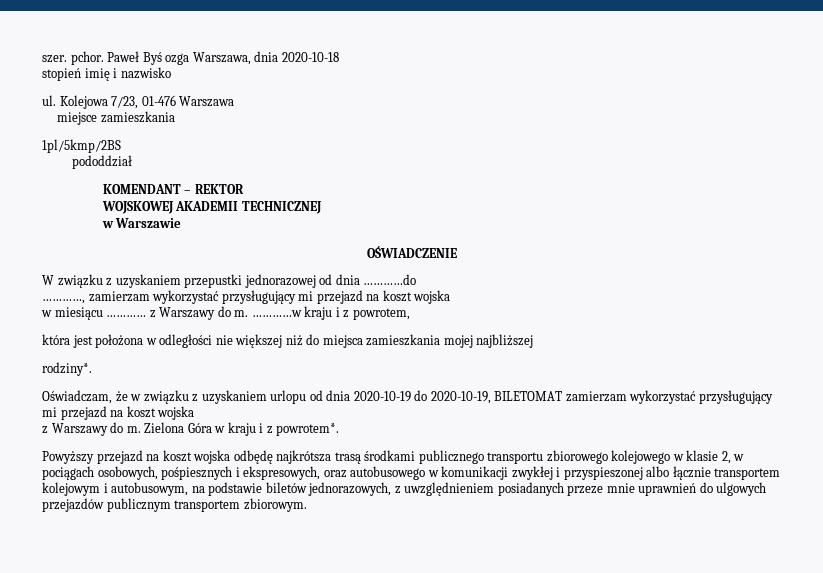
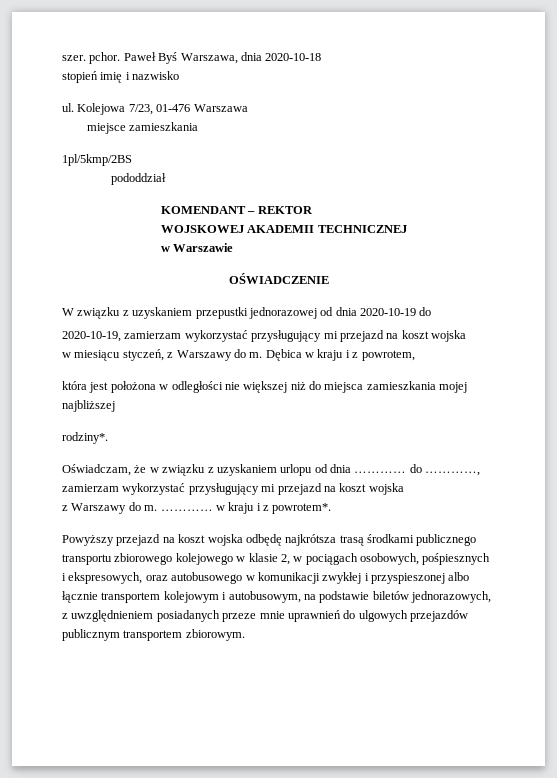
[165,53,190,65] ozga -> (178, 58) none
[363,274,417,285] [42,299,85,304] …………do // …………, -> [360,307,432,316] [62,331,121,342] 2020-10-19 do // 2020-10-19,
[106,306,302,320] ………… z Warszawy do m. …………w -> [122,349,314,361] styczeń, z Warszawy do m. Dębica w
[353,390,563,404] 2020-10-19 do 2020-10-19, BILETOMAT -> [354,464,481,476] ………… do …………,
[144,422,212,433] Zielona Góra -> [160,509,213,511] …………

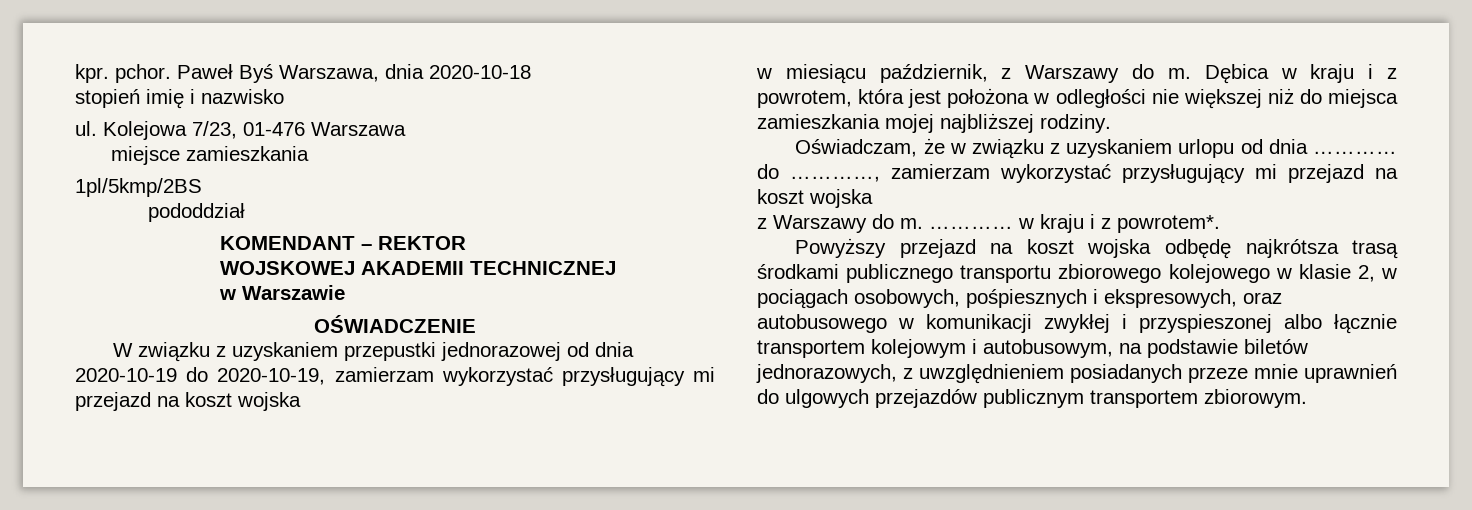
[62,55,86,61] szer. -> [75,64,109,83] kpr.
(432, 311) // -> (209, 374) none
[122,349,164,361] styczeń, -> [879,64,988,83] październik,
(415, 355) // -> (852, 99) none
[62,432,108,444] // rodziny*. -> [1040,114,1111,133] rodziny.

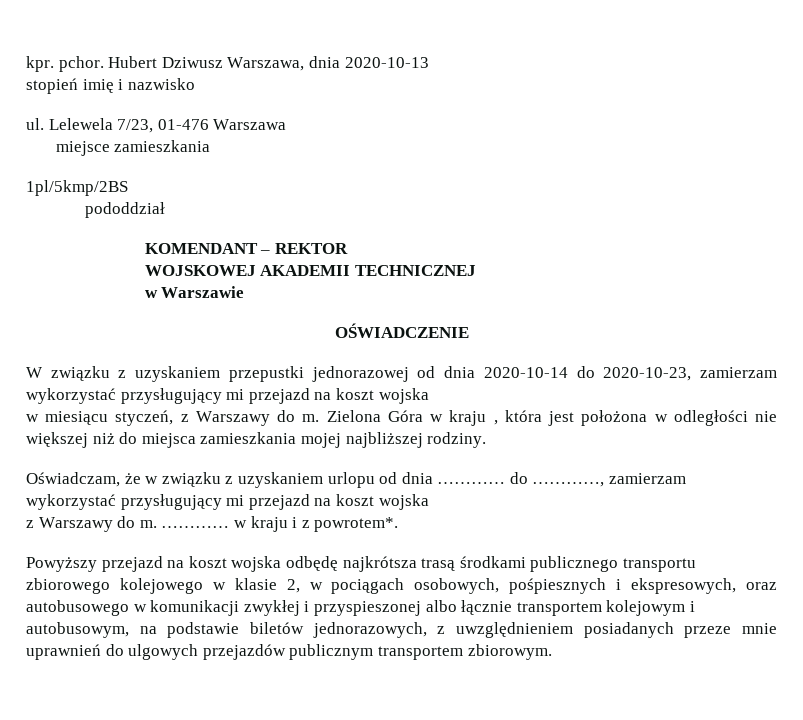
[177,64,273,83] Paweł Byś -> [108,56,223,68] Hubert Dziwusz
[429,65,531,79] 2020-10-18 -> [344,57,429,68] 2020-10-13
[103,121,187,140] Kolejowa -> [48,118,113,130] Lelewela
[75,367,326,385] 2020-10-19 do 2020-10-19, -> [483,366,692,381] 2020-10-14 do 2020-10-23,
[879,64,1397,84] [757,90,852,108] październik, z Warszawy do m. Dębica w kraju i z powrotem, -> [115,410,498,426] styczeń, z Warszawy do m. Zielona Góra w kraju ,

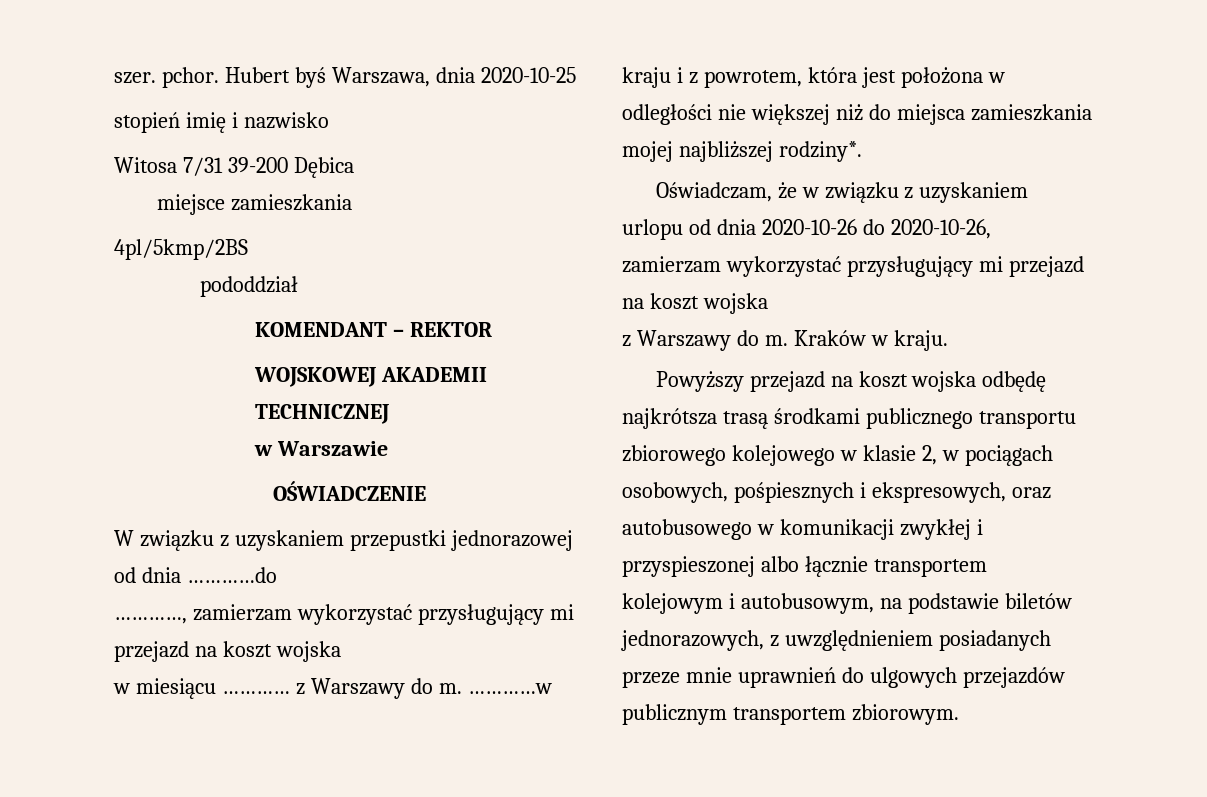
[26,56,54,72] kpr. -> [114,72,156,84] szer.
[161,57,223,68] Dziwusz -> [294,67,326,88] byś
[344,57,429,68] 2020-10-13 -> [480,67,576,83] 2020-10-25
[26,118,287,133] ul. Lelewela 7/23, 01-476 Warszawa -> [114,157,354,178] Witosa 7/31 39-200 Dębica
[26,180,128,196] 1pl/5kmp/2BS -> [114,239,248,260] 4pl/5kmp/2BS
[483,366,692,381] 2020-10-14 do 2020-10-23, -> [186,567,277,583] [114,617,187,624] …………do // …………,
[115,410,498,426] styczeń, z Warszawy do m. Zielona Góra w kraju , -> [221,678,552,699] [622,67,802,88] ………… z Warszawy do m. …………w kraju i z powrotem,
[427,432,487,448] rodziny. -> [778,141,862,162] rodziny*.
[437,472,605,487] ………… do …………, -> [761,219,991,239] 2020-10-26 do 2020-10-26,
[161,516,399,532] ………… w kraju i z powrotem*. -> [793,330,948,351] Kraków w kraju.

